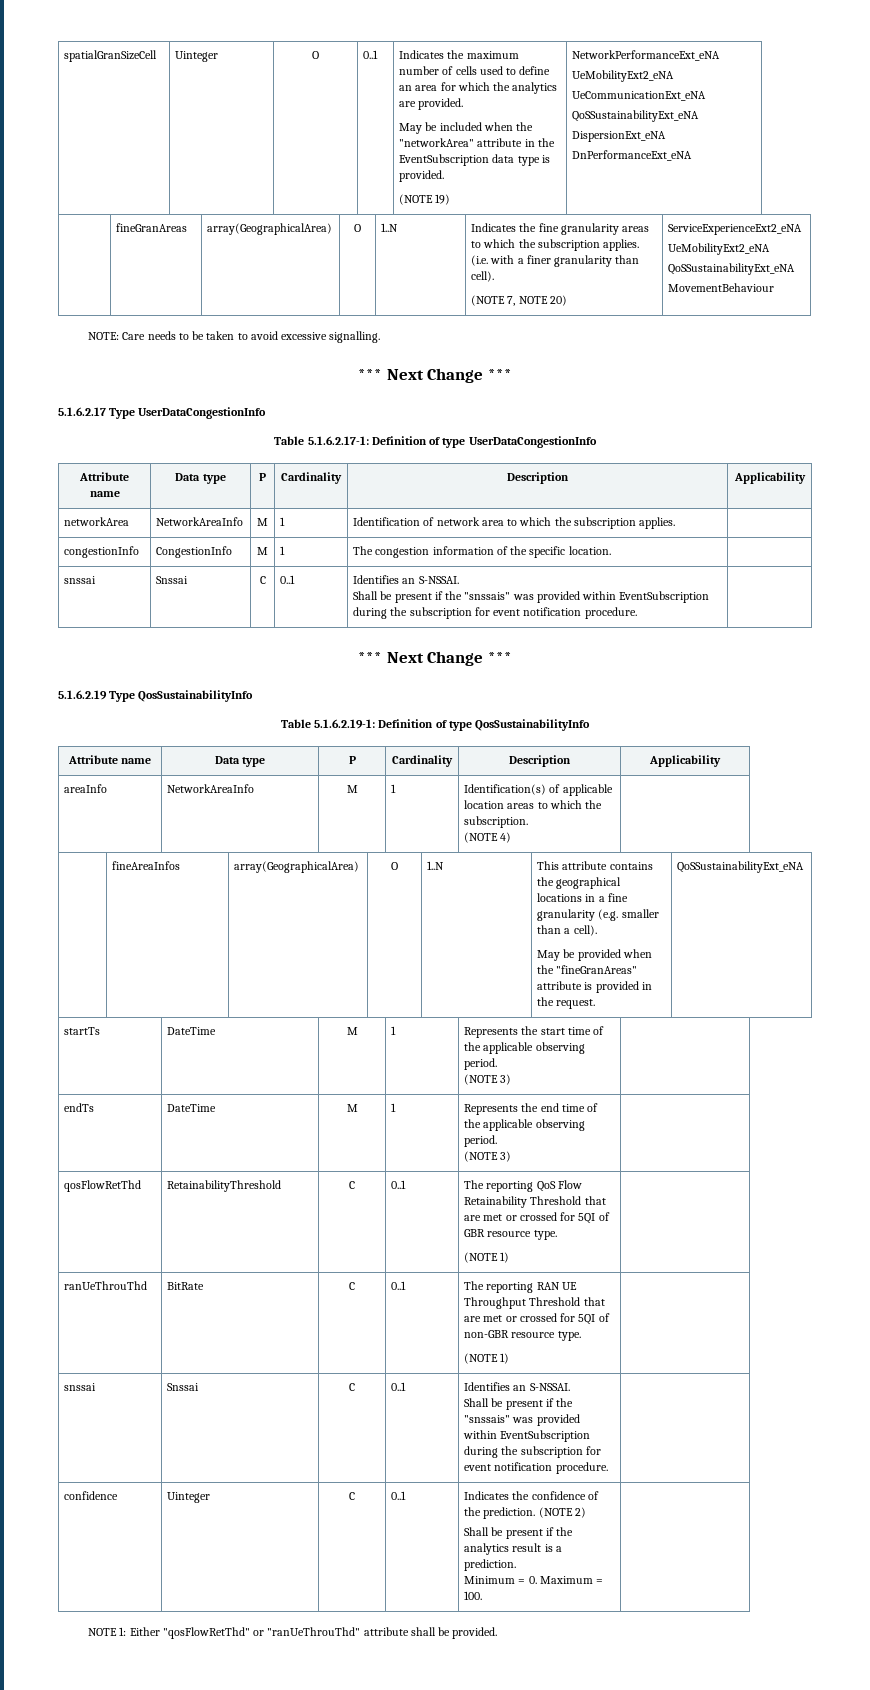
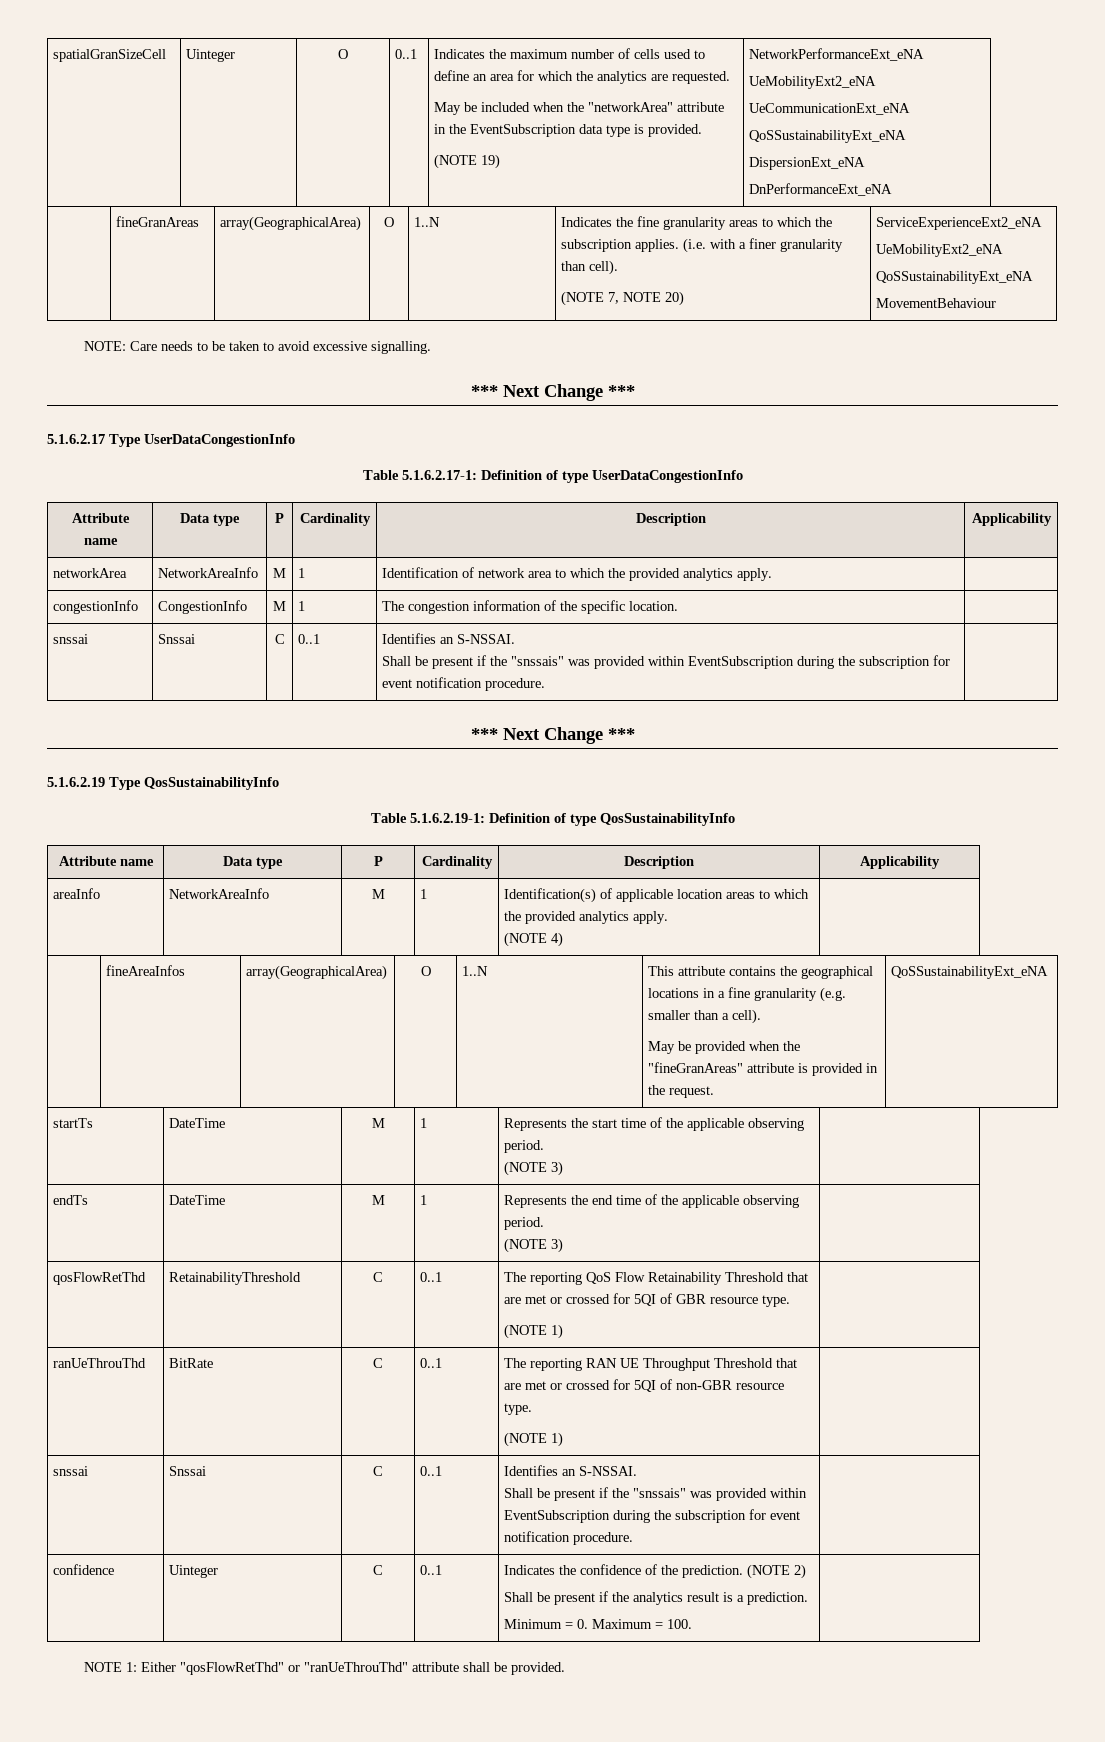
[418,98,464,110] provided. -> [672,71,731,84] requested.
[573,517,675,529] subscription applies. -> [629,568,773,581] provided analytics apply.
[464,816,529,828] subscription. -> [525,911,669,924] provided analytics apply.

